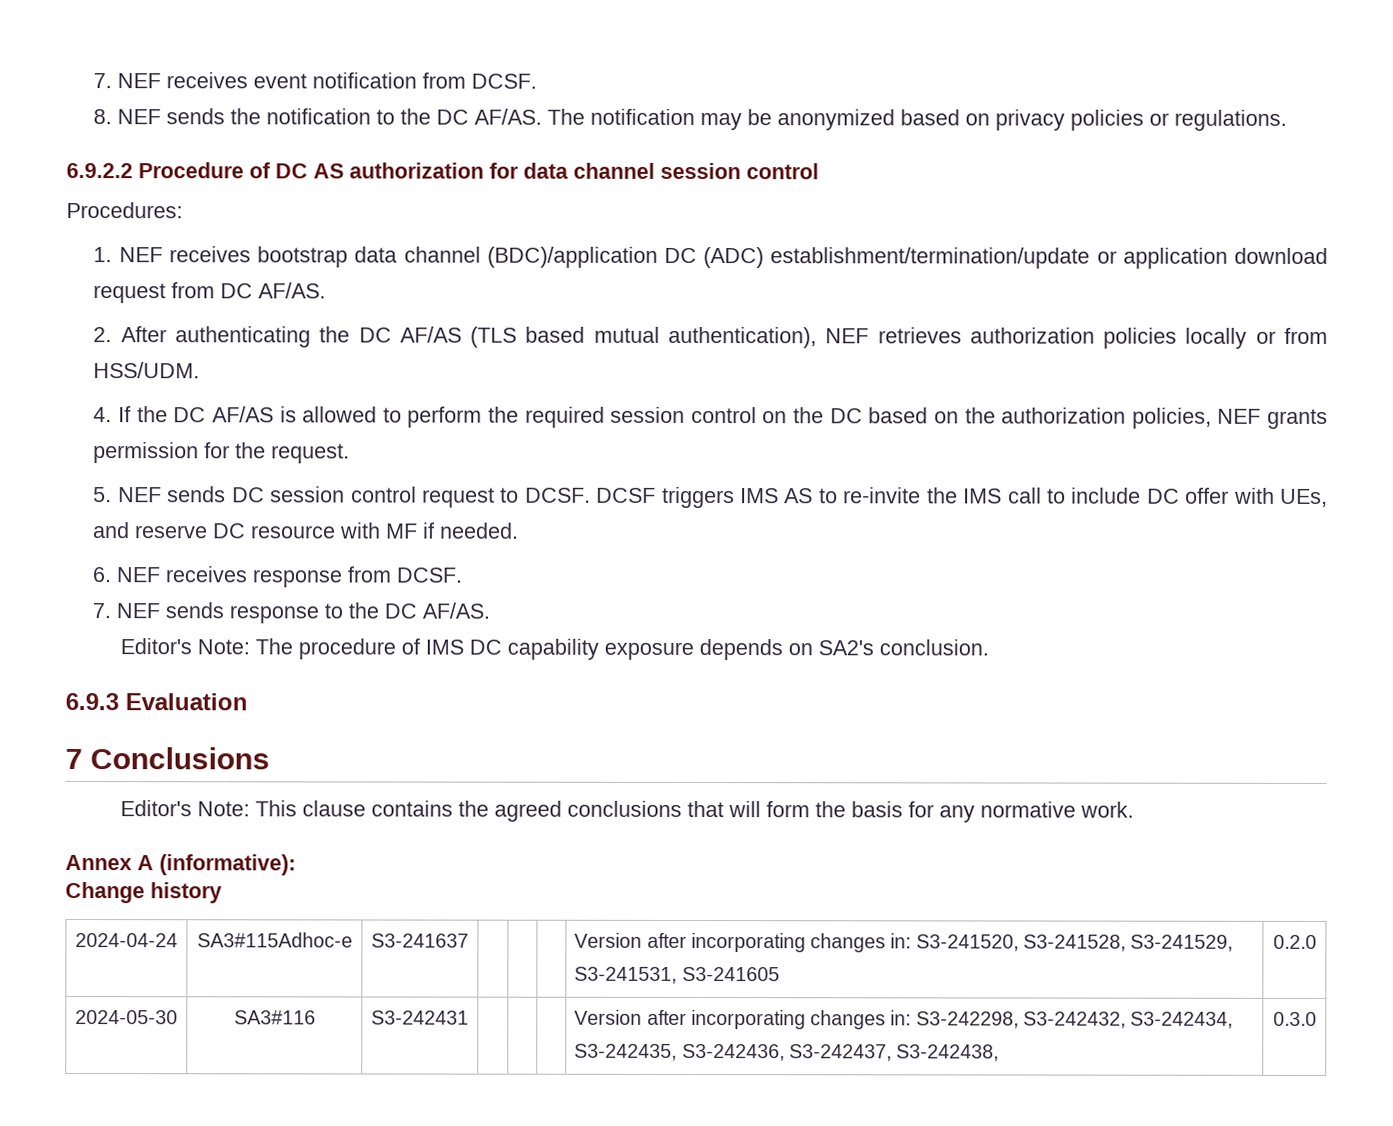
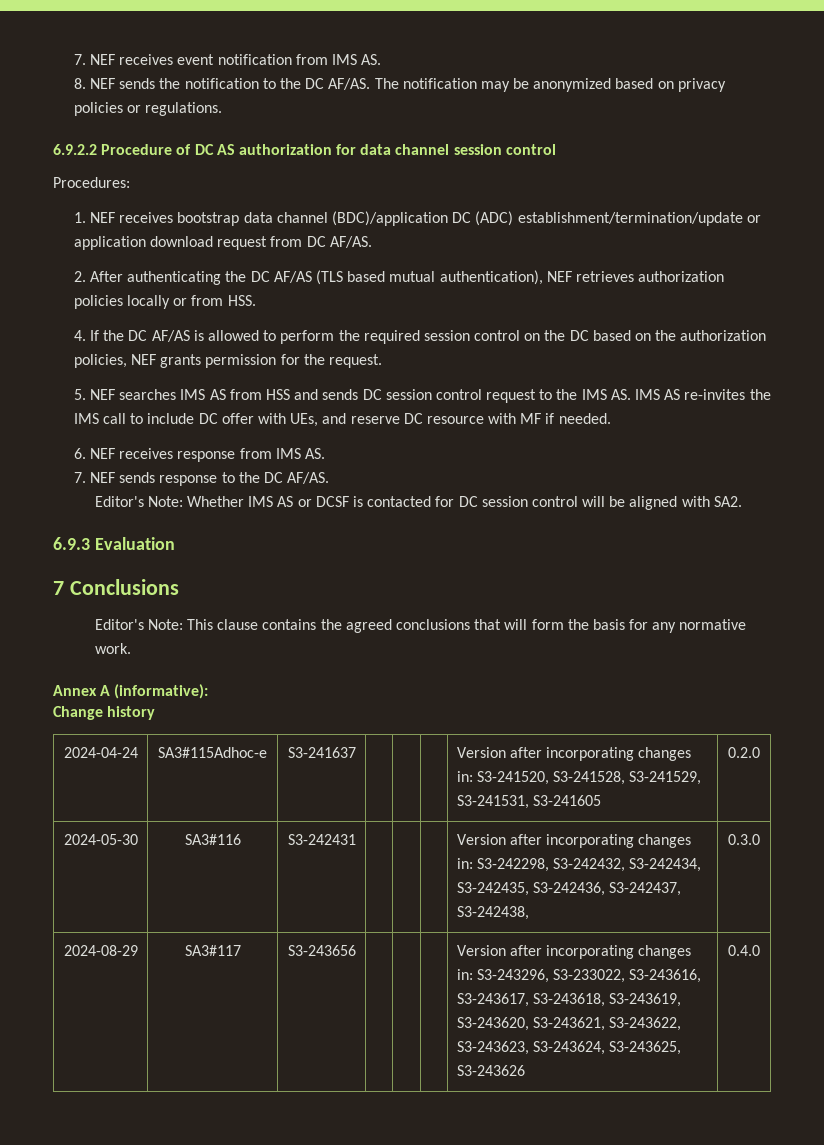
[471,73,538,89] DCSF. -> [331,54,382,65] IMS AS.
[93,362,201,379] HSS/UDM. -> [227,295,256,306] HSS.
(162, 495) none -> [119,389,319,400] searches IMS AS from HSS and
[524,486,922,509] DCSF. DCSF triggers IMS AS to re-invite -> [556,389,746,400] the IMS AS. IMS AS re-invites
[396,567,463,583] DCSF. -> [275,448,325,459] IMS AS.
[254,638,989,661] The procedure of IMS DC capability exposure depends on SA2's conclusion. -> [187,496,742,510] Whether IMS AS or DCSF is contacted for DC session control will be aligned with SA2.
(1317, 1018) none -> [63,945,138,956] [184,945,241,956] [287,945,356,956] [456,945,692,959] [456,969,702,983] [456,993,682,1007] [456,1017,682,1031] [456,1041,682,1055] [456,1065,525,1076] [728,945,761,956] // 2024-08-29 | SA3#117 | S3-243656 | | | | Version after incorporating changes in: S3-243296, S3-233022, S3-243616, S3-243617, S3-243618, S3-243619, S3-243620, S3-243621, S3-243622, S3-243623, S3-243624, S3-243625, S3-243626 | 0.4.0

